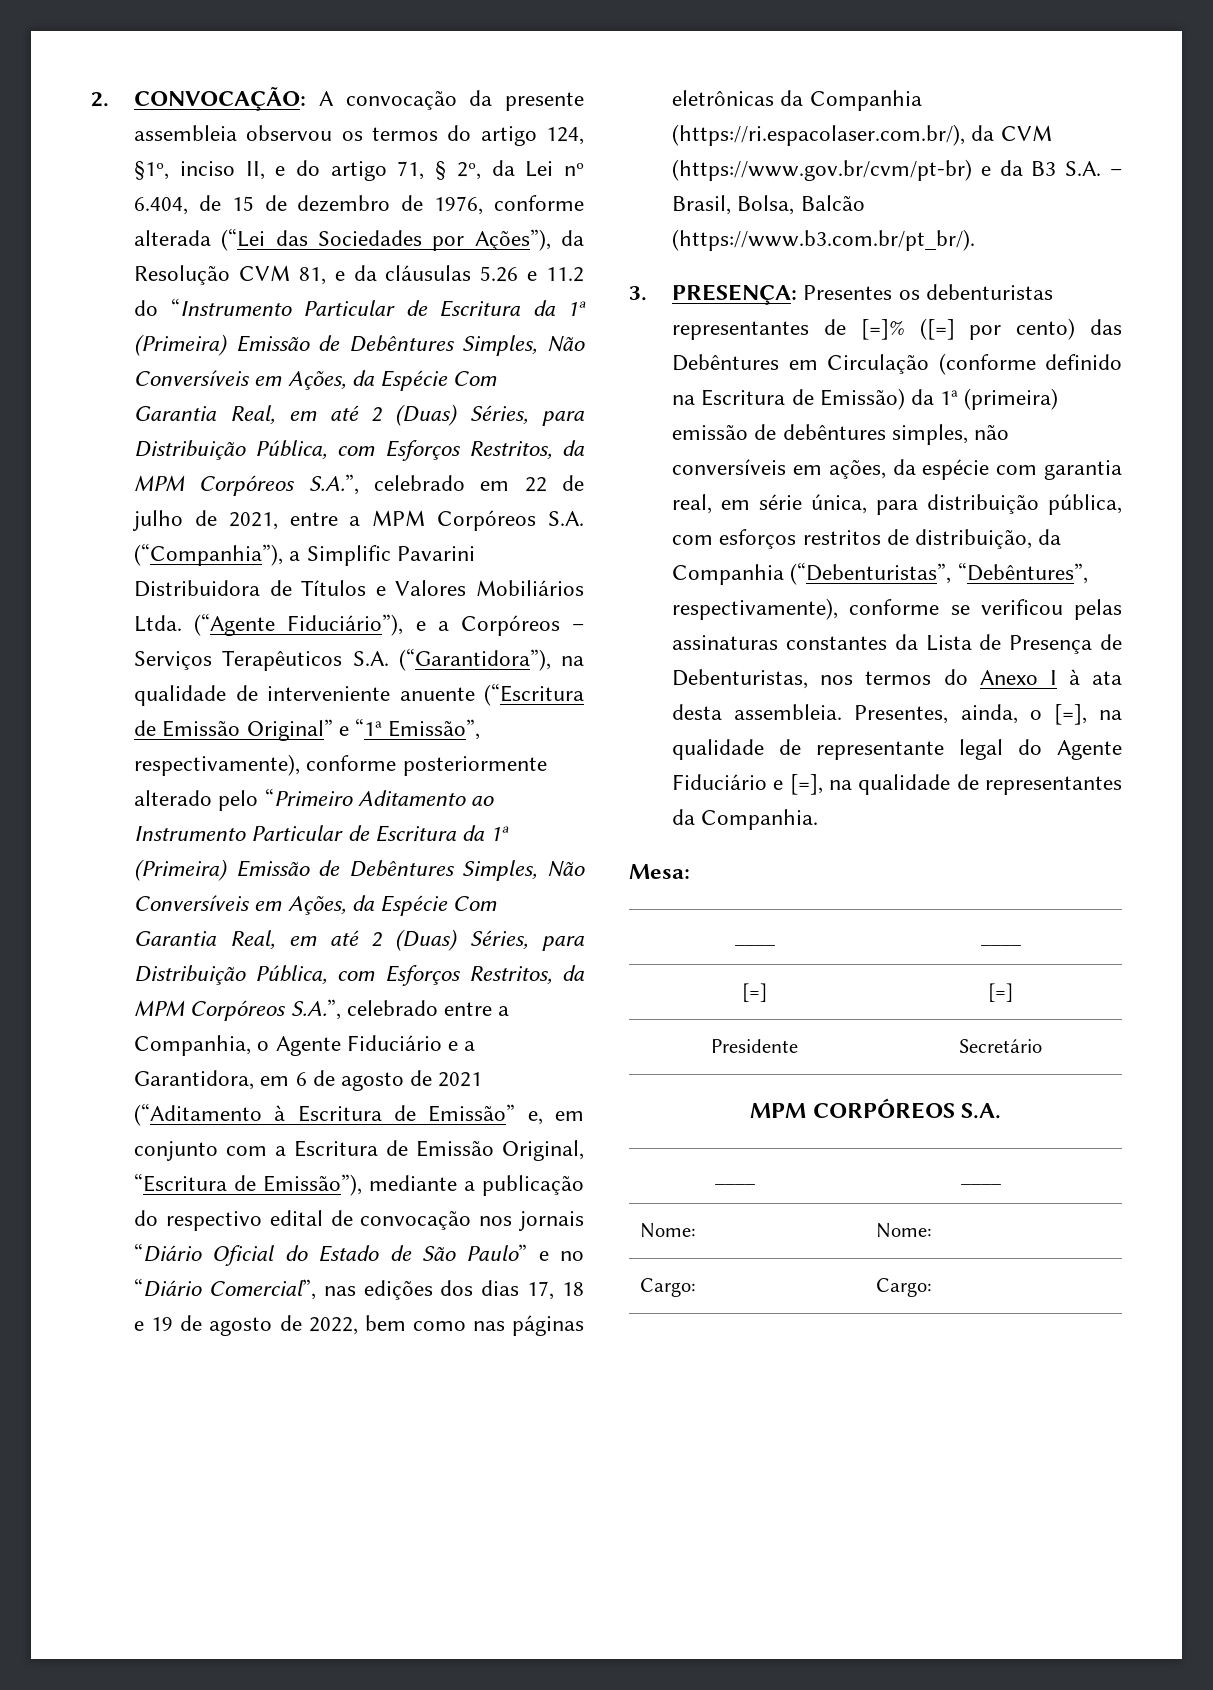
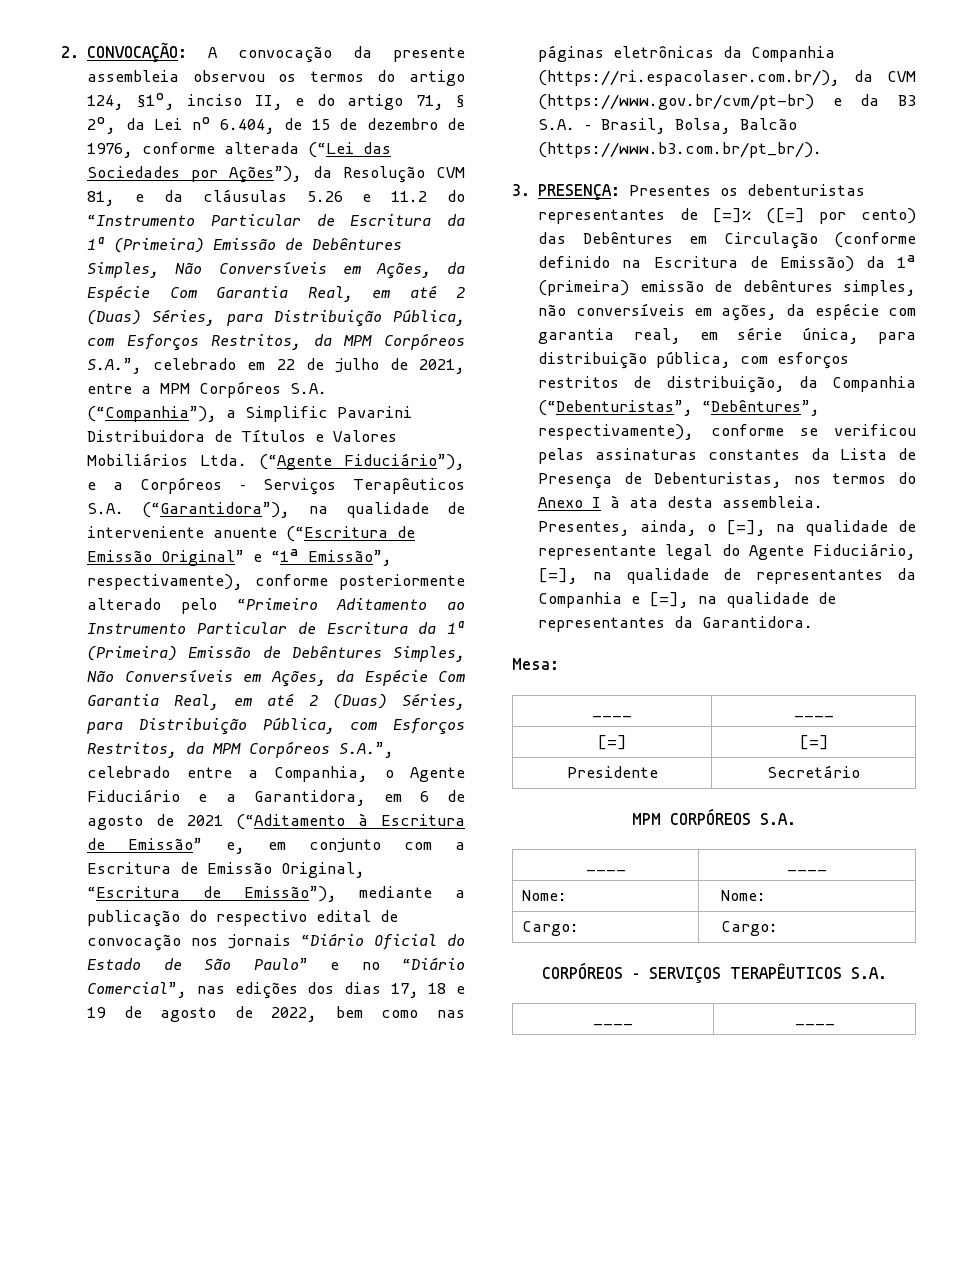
[672,774,768,790] Fiduciário -> [813,543,916,560] [538,568,916,584] [538,592,623,608] Fiduciário, [=], na qualidade de representantes da Companhia
[701,809,819,830] Companhia. -> [702,616,814,628] Garantidora.
(933, 1287) none -> [541,962,887,983] [593,1023,633,1026] [794,1023,835,1026] // CORPÓREOS – SERVIÇOS TERAPÊUTICOS S.A. // ____ | ____

